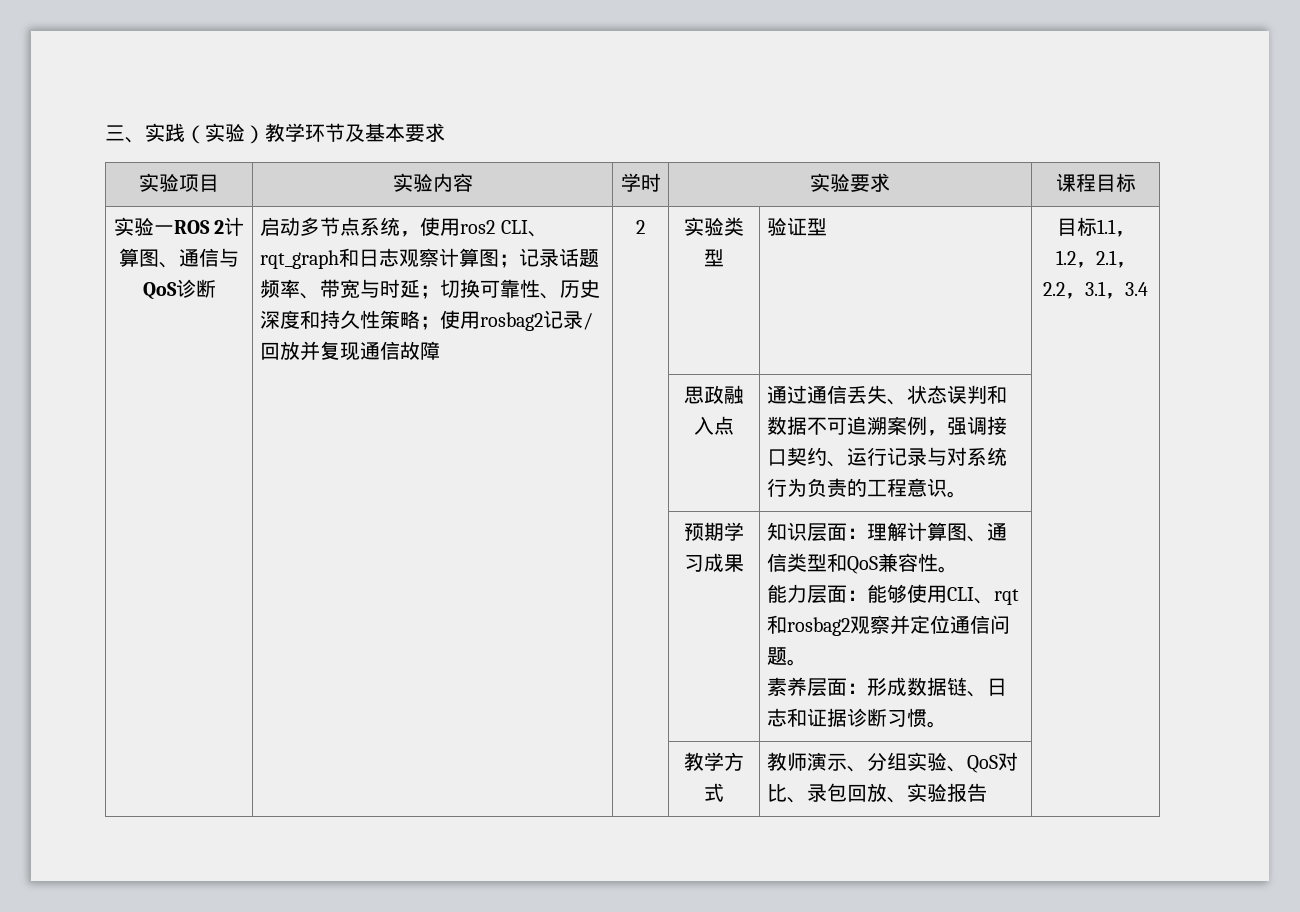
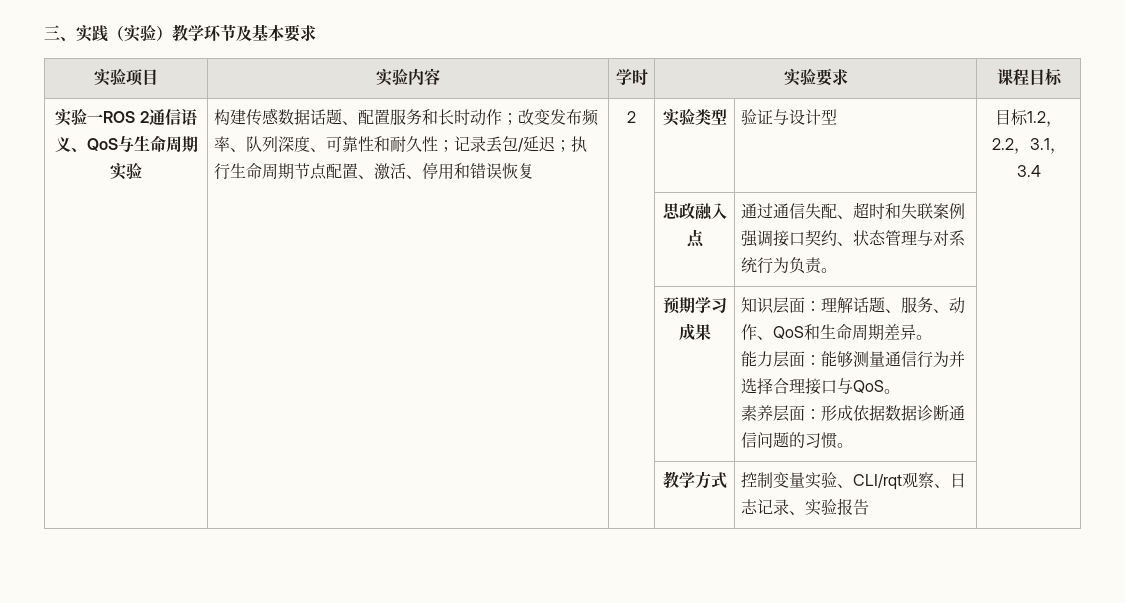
[224,217,245,236] [119,248,239,268] [142,279,216,300] [260,217,548,237] [260,248,600,269] [260,279,601,299] [260,310,594,331] [260,341,441,361] 计算图、通信与QoS诊断 | 启动多节点系统，使用ros2 CLI、rqt_graph和日志观察计算图；记录话题频率、带宽与时延；切换可靠性、历史深度和持久性策略；使用rosbag2记录/回放并复现通信故障 -> [148,109,197,126] [54,135,198,153] [110,163,142,180] [213,108,599,126] [213,136,587,153] [213,162,534,180] 通信语义、QoS与生命周期实验 | 构建传感数据话题、配置服务和长时动作；改变发布频率、队列深度、可靠性和耐久性；记录丢包/延迟；执行生命周期节点配置、激活、停用和错误恢复
(808, 226) none -> [772,109,821,125] 与设计
[1096,219,1135,237] [1055,250,1117,268] 1.1，1.2，2.1 -> [1027,111,1046,123] 1.2
[847,385,1008,405] [767,416,948,436] 丢失、状态误判和数据不可追溯案例， -> [804,202,965,219] 失配、超时和失联案例
[847,447,928,466] 运行记录 -> [852,230,917,246] 状态管理
[847,478,948,497] 的工程意识 -> (822, 265) none
[907,522,1008,542] [767,553,959,574] [767,584,1020,605] [767,615,1011,636] [767,647,808,666] [767,677,1008,697] [767,708,948,728] [684,752,744,771] [704,783,724,802] [767,752,1019,773] [767,783,888,803] 计算图、通信类型和QoS兼容性。 // 能力层面：能够使用CLI、rqt和rosbag2观察并定位通信问题。 // 素养层面：形成数据链、日志和证据诊断习惯。 | // | | | 教学方式 | 教师演示、分组实验、QoS对比、录包回放 -> [852,297,965,314] [740,324,932,341] [740,351,965,368] [740,378,900,395] [740,405,965,422] [740,432,853,449] [662,471,727,489] [740,472,966,490] [740,499,789,515] 话题、服务、动作、QoS和生命周期差异。 // 能力层面：能够测量通信行为并选择合理接口与QoS。 // 素养层面：形成依据数据诊断通信问题的习惯。 | // | | | 教学方式 | 控制变量实验、CLI/rqt观察、日志记录

